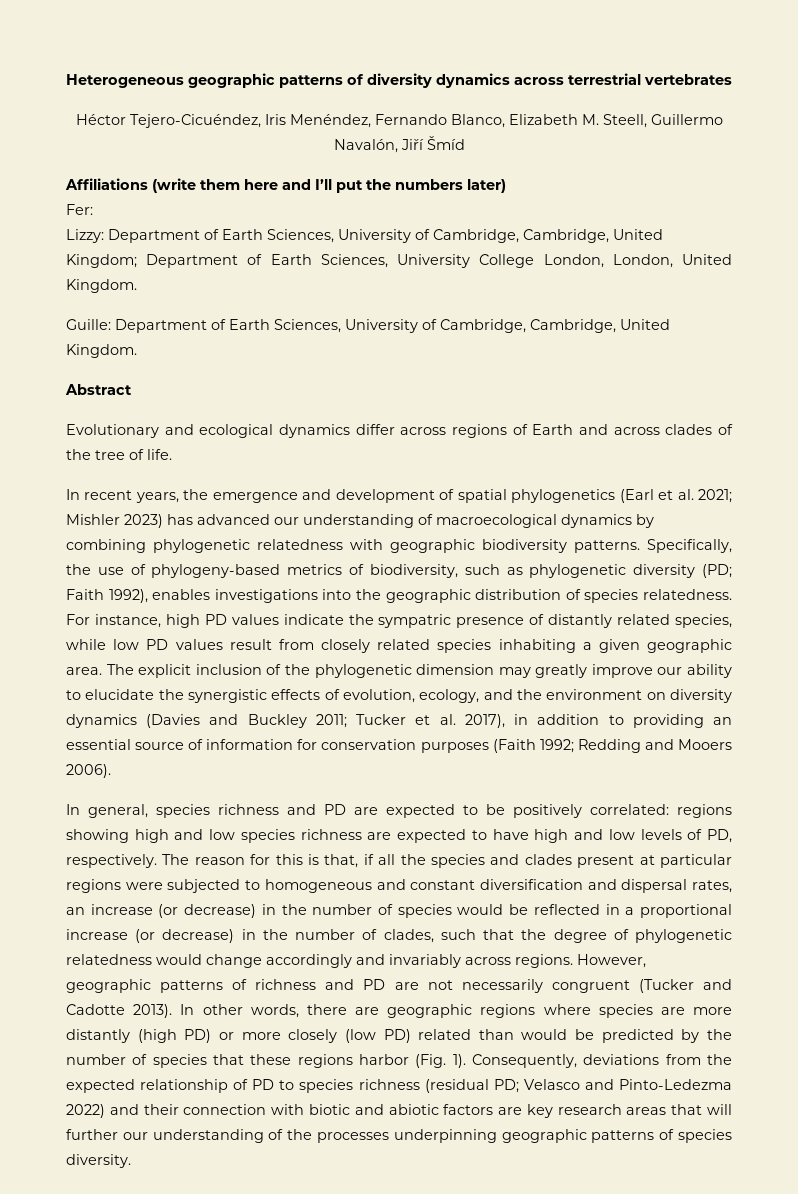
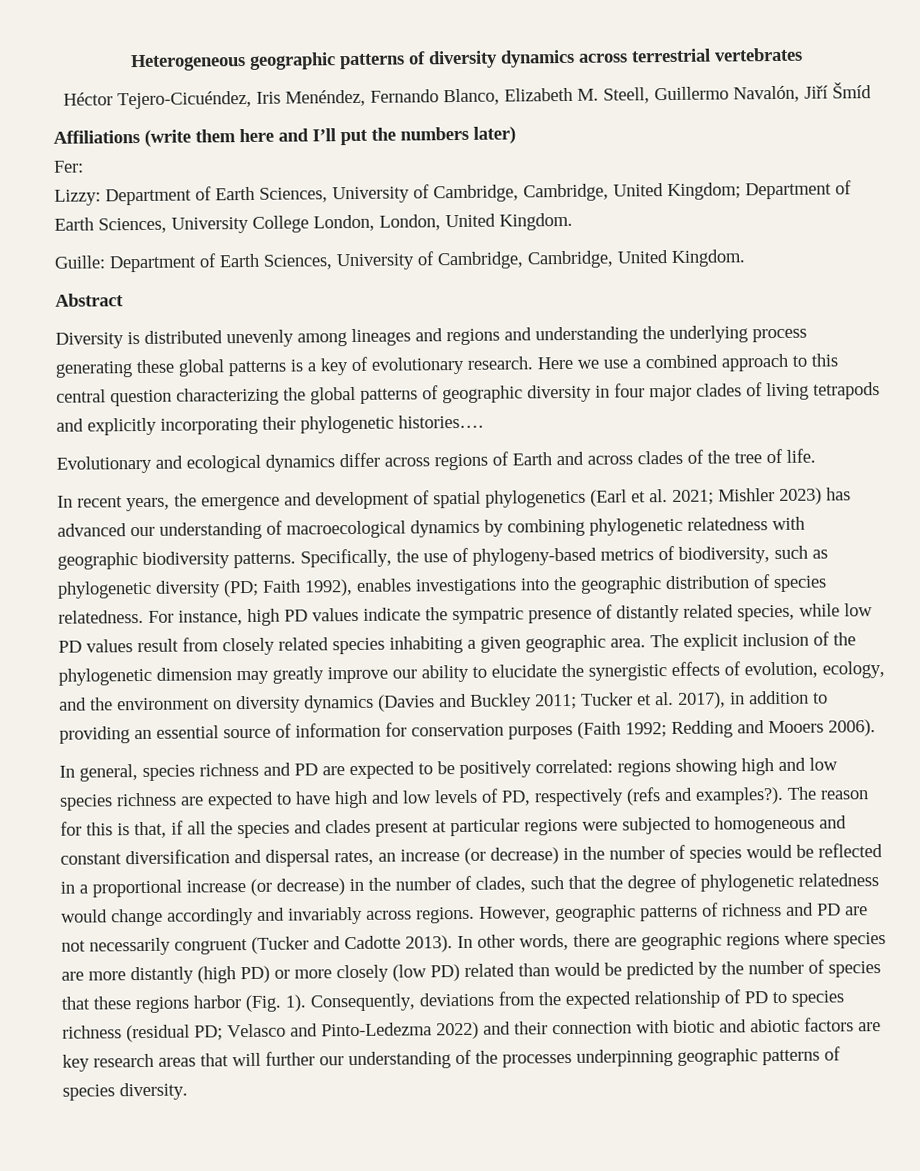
(132, 389) none -> [55,325,807,349] [55,353,838,378] [56,382,880,407] [56,414,484,436] // Diversity is distributed unevenly among lineages and regions and understanding the underlying process generating these global patterns is a key of evolutionary research. Here we use a combined approach to this central question characterizing the global patterns of geographic diversity in four major clades of living tetrapods and explicitly incorporating their phylogenetic histories….
[66,854,157,868] respectively. -> [534,786,784,807] respectively (refs and examples?).

